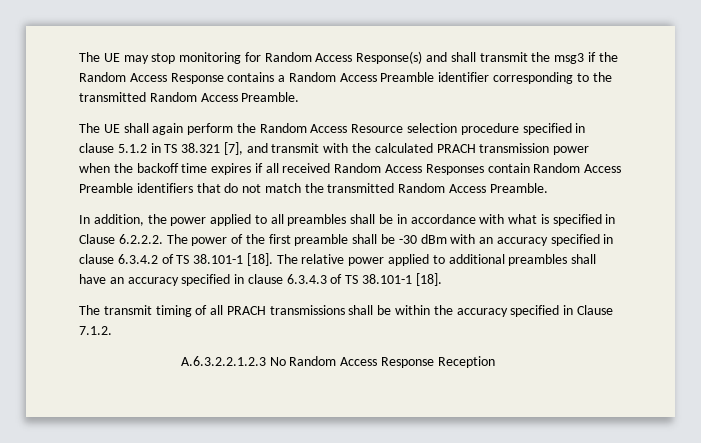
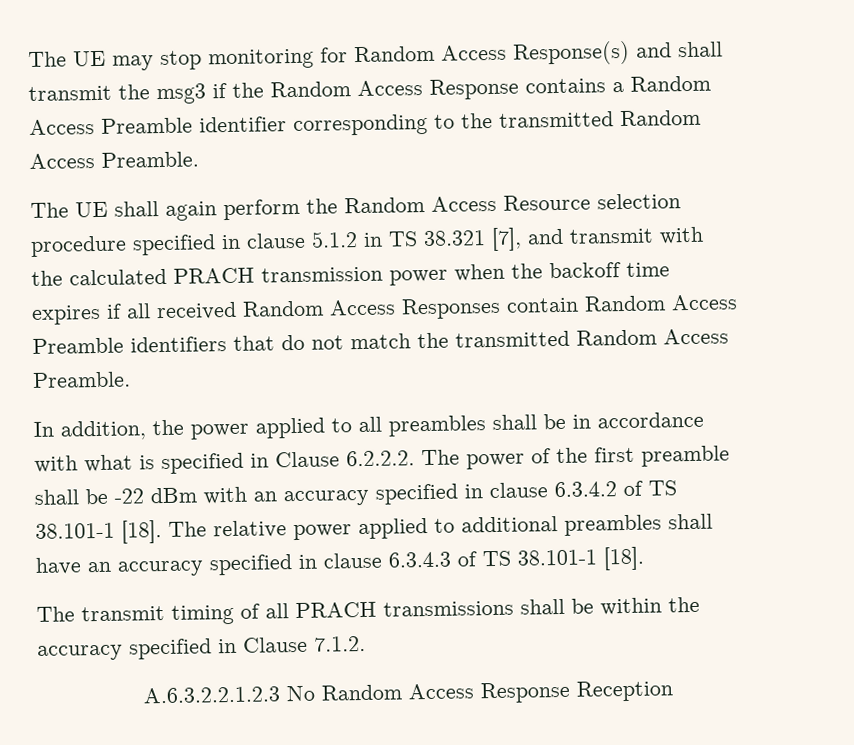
[398,235,417,244] -30 -> [114,488,144,504] -22

